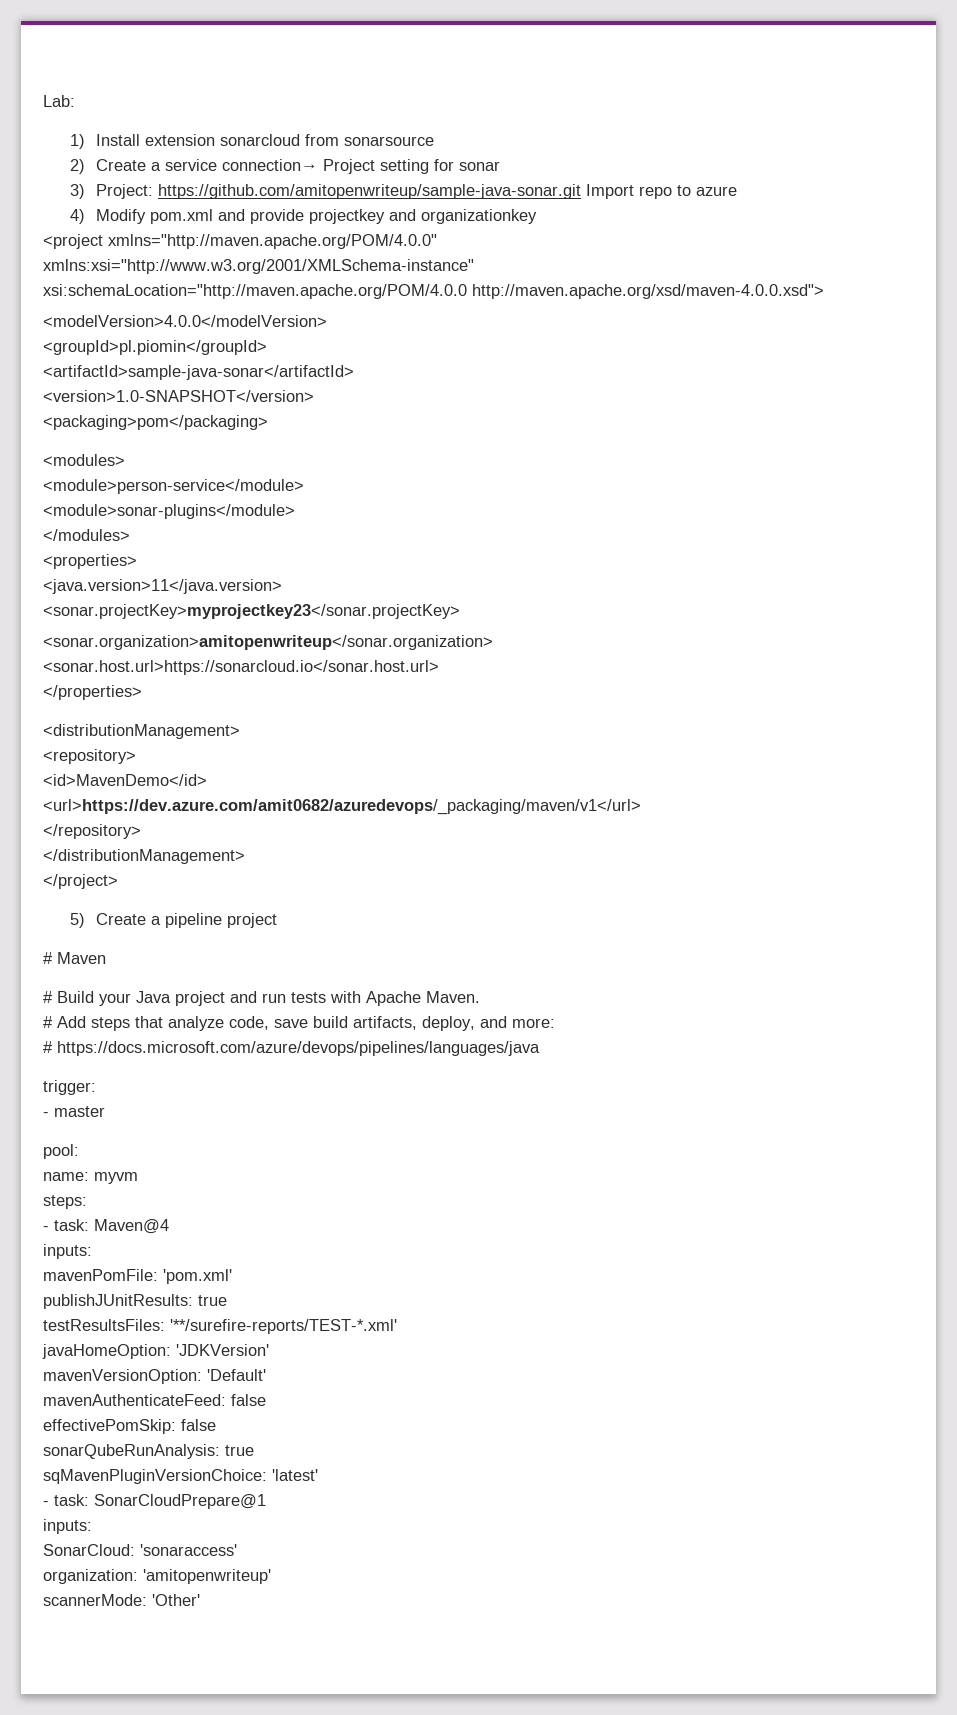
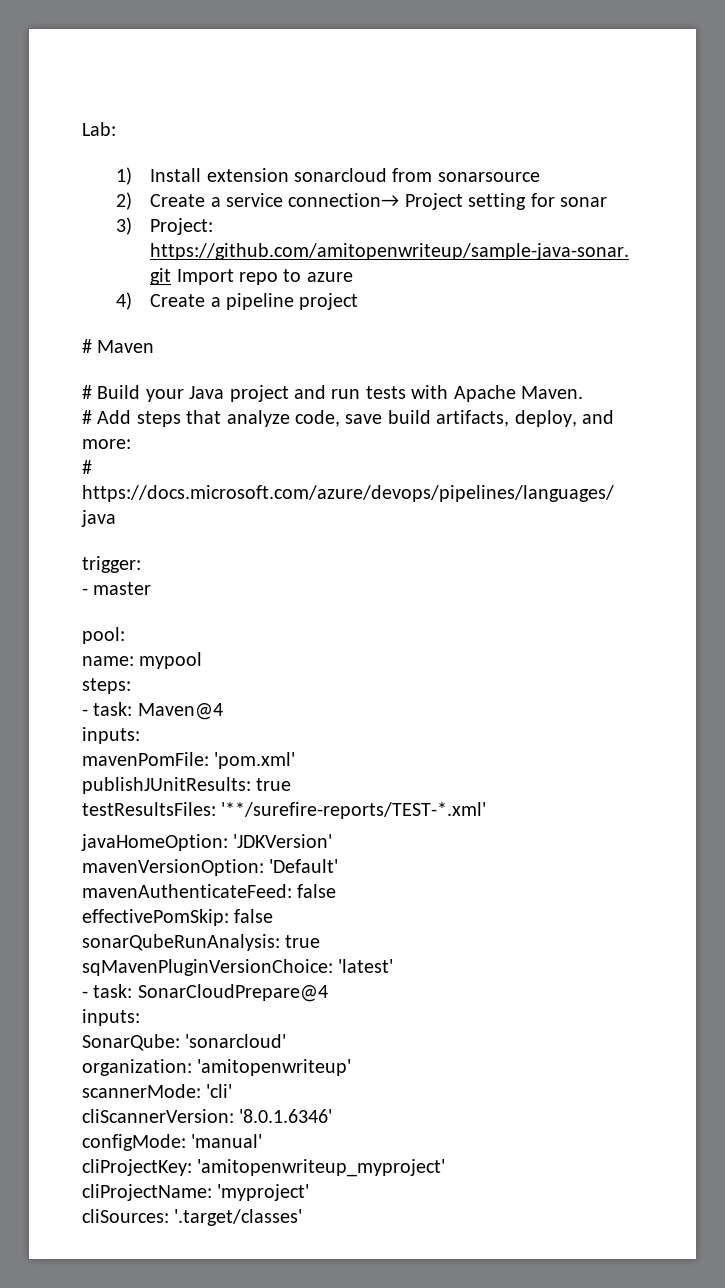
[96,209,538,224] [43,234,437,249] [43,259,474,274] [43,284,824,299] [43,315,327,327] [43,340,267,355] [43,365,354,380] [43,390,314,402] [43,415,268,430] [43,454,125,466] [43,479,304,494] [43,504,295,519] [43,529,130,541] [43,554,137,569] [43,579,282,594] [43,604,460,619] [43,635,493,650] [43,660,439,675] [43,685,142,700] [43,724,240,739] [43,749,136,764] [43,774,207,786] [43,799,641,815] [43,824,141,839] [43,849,245,864] [43,874,118,889] [69,913,85,928] Modify pom.xml and provide projectkey and organizationkey // <project xmlns="http://maven.apache.org/POM/4.0.0" // xmlns:xsi="http://www.w3.org/2001/XMLSchema-instance" // xsi:schemaLocation="http://maven.apache.org/POM/4.0.0 http://maven.apache.org/xsd/maven-4.0.0.xsd"> // <modelVersion>4.0.0</modelVersion> // <groupId>pl.piomin</groupId> // <artifactId>sample-java-sonar</artifactId> // <version>1.0-SNAPSHOT</version> // <packaging>pom</packaging> // <modules> // <module>person-service</module> // <module>sonar-plugins</module> // </modules> // <properties> // <java.version>11</java.version> // <sonar.projectKey>myprojectkey23</sonar.projectKey> // <sonar.organization>amitopenwriteup</sonar.organization> // <sonar.host.url>https://sonarcloud.io</sonar.host.url> // </properties> // <distributionManagement> // <repository> // <id>MavenDemo</id> // <url>https://dev.azure.com/amit0682/azuredevops/_packaging/maven/v1</url> // </repository> // </distributionManagement> // </project> // 5) -> (133, 301) none
[94,1172,138,1184] myvm -> [139,652,203,669] mypool
[94,1494,266,1509] [43,1519,92,1534] [43,1544,237,1556] SonarCloudPrepare@1 // inputs: // SonarCloud: 'sonaraccess' -> [137,984,328,1002] [82,1009,140,1026] [82,1034,287,1051] SonarCloudPrepare@4 // inputs: // SonarQube: 'sonarcloud'
[152,1594,200,1606] 'Other' -> [206,1084,233,1098] [82,1109,333,1123] [82,1134,263,1151] [82,1159,446,1177] [82,1184,310,1201] [82,1209,303,1226] 'cli' // cliScannerVersion: '8.0.1.6346' // configMode: 'manual' // cliProjectKey: 'amitopenwriteup_myproject' // cliProjectName: 'myproject' // cliSources: '.target/classes'

